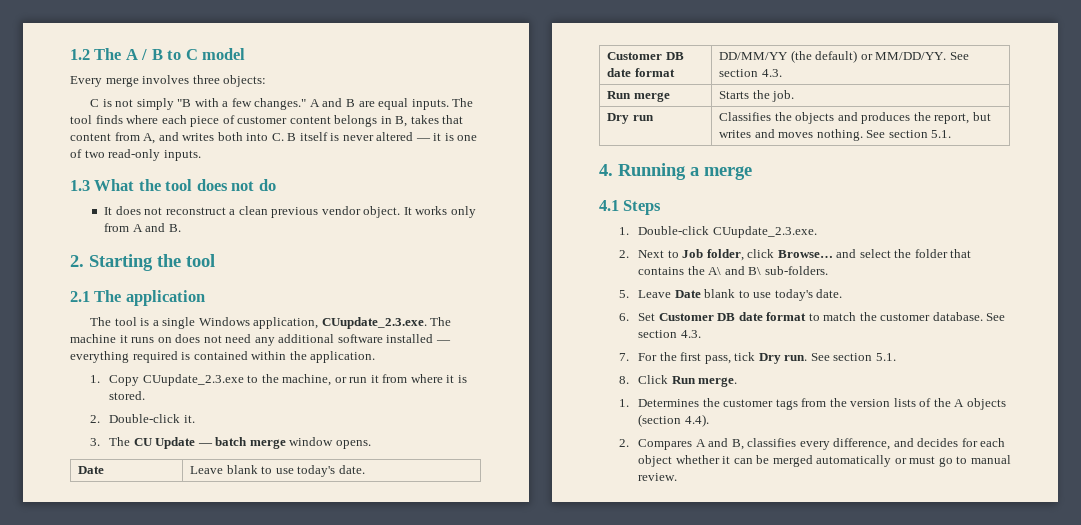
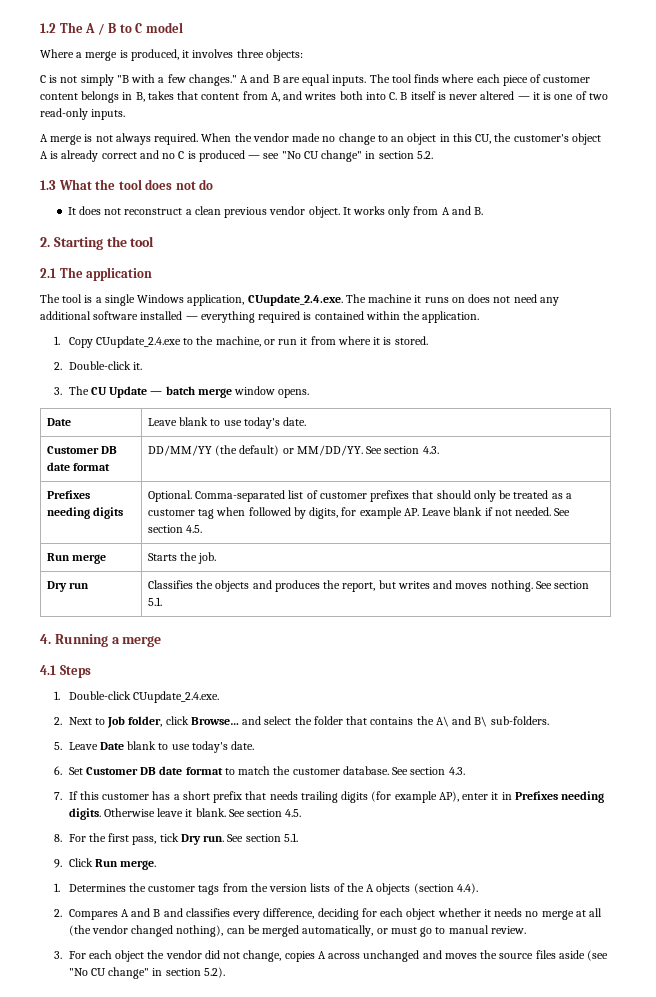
[70,76,139,87] Every merge -> [40,49,190,61] Where a merge is produced, it
(201, 155) none -> [40,133,601,145] [40,150,433,162] // A merge is not always required. When the vendor made no change to an object in this CU, the customer's object A is already correct and no C is produced — see "No CU change" in section 5.2.
[321,317,427,329] CUupdate_2.3.exe. -> [247,294,343,306] CUupdate_2.4.exe.
[142,374,244,386] CUupdate_2.3.exe -> [96,336,182,348] CUupdate_2.4.exe
(782, 73) none -> [46,490,90,499] [46,507,124,519] [147,490,572,502] [147,507,571,519] [147,525,203,533] // Prefixes needing digits | Optional. Comma-separated list of customer prefixes that should only be treated as a customer tag when followed by digits, for example AP. Leave blank if not needed. See section 4.5.
[712,226,817,238] CUupdate_2.3.exe. -> [133,691,220,703] CUupdate_2.4.exe.
(629, 357) none -> [68,791,605,803] [68,808,302,820] [54,834,63,842] If this customer has a short prefix that needs trailing digits (for example AP), enter it in Prefixes needing digits. Otherwise leave it blank. See section 4.5. // 8.
[618,376,629,384] 8. -> [54,859,63,868] 9.
[731,439,744,450] B, -> [153,908,183,917] B and
[893,438,959,447] and decides -> [317,908,359,920] deciding
(731, 460) none -> [494,908,603,920] [68,925,224,937] needs no merge at all (the vendor changed nothing),
[816,455,892,467] automatically -> [302,925,374,937] automatically,
(678, 477) none -> [54,950,609,962] [68,967,225,979] // 3. For each object the vendor did not change, copies A across unchanged and moves the source files aside (see "No CU change" in section 5.2).

